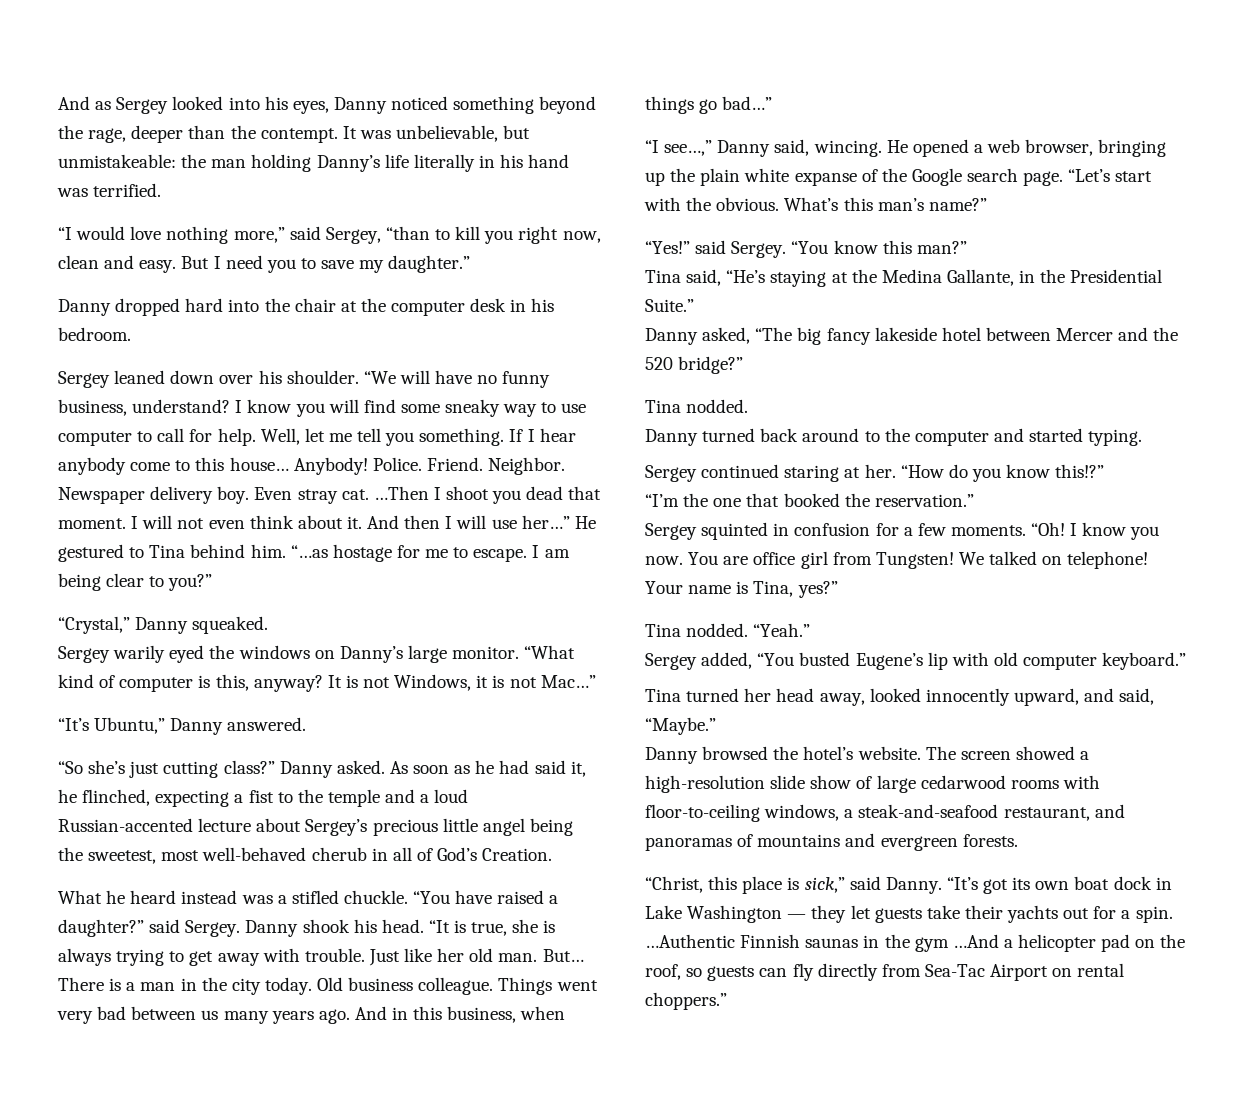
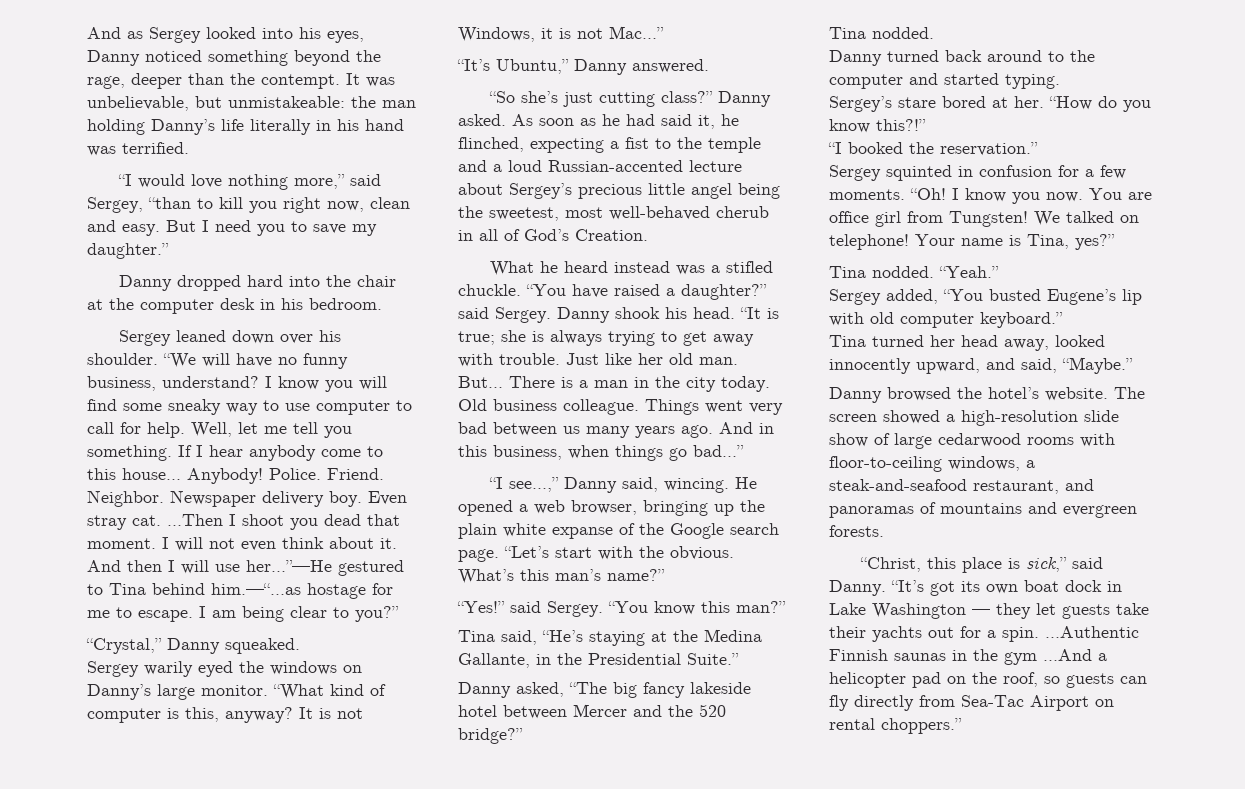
[521,515,596,529] her…” He -> [246,560,332,572] her…”—He
[250,544,328,558] him. “…as -> [211,583,301,595] him.—“…as
[471,922,508,936] true, -> [458,331,495,345] true;
[645,464,840,482] Sergey continued staring -> [829,96,986,112] Sergey’s stare bored
[1055,464,1105,478] [645,493,780,507] this!?” // “I’m the one that -> [876,119,926,131] [828,142,842,154] this?!” // “I

